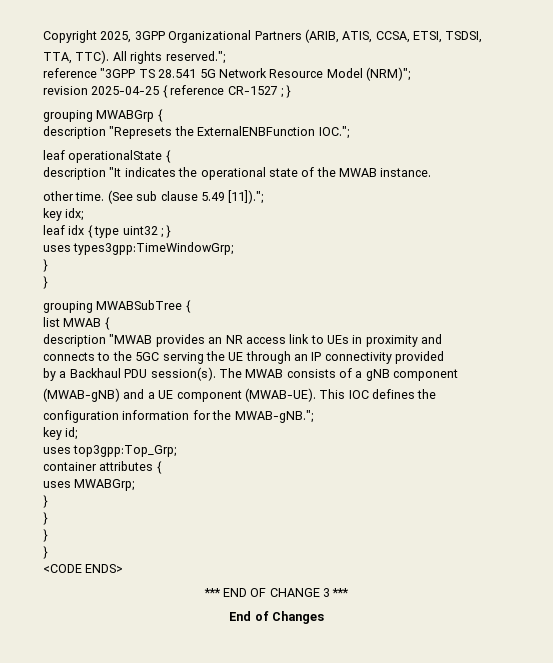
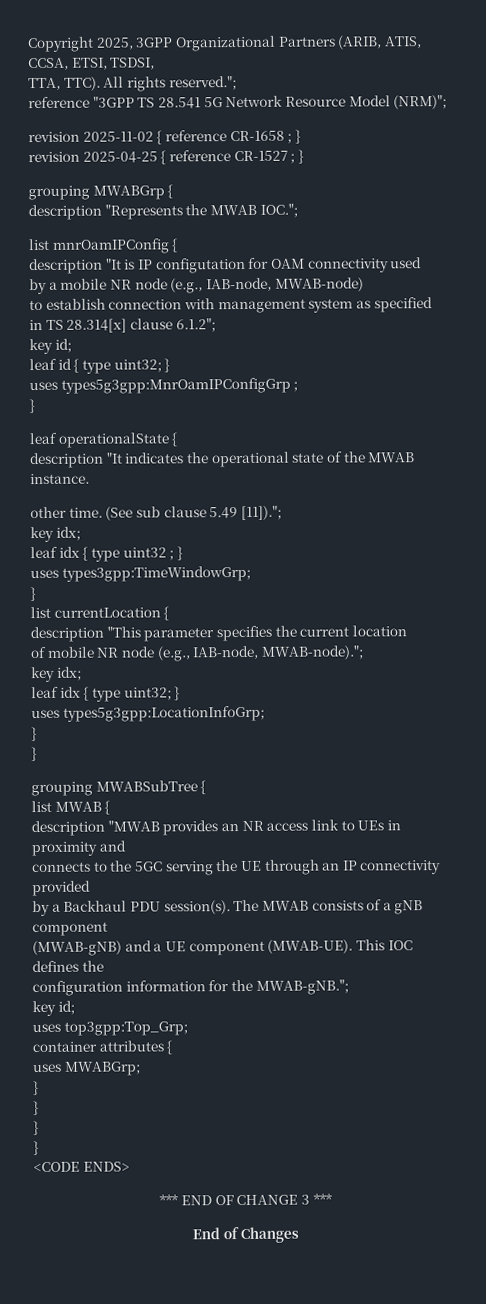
(410, 74) none -> [28,129,301,145] // revision 2025-11-02 { reference CR-1658 ; }
[109,126,349,139] "Represets the ExternalENBFunction IOC."; -> [104,203,298,220] [28,238,179,254] [29,257,423,275] [29,277,364,295] [29,297,433,314] [29,318,216,333] [29,338,72,355] [29,358,171,374] [29,377,299,394] [29,399,35,414] "Represents the MWAB IOC."; // list mnrOamIPConfig { // description "It is IP configutation for OAM connectivity used // by a mobile NR node (e.g., IAB-node, MWAB-node) // to establish connection with management system as specified // in TS 28.314[x] clause 6.1.2"; // key id; // leaf id { type uint32; } // uses types5g3gpp:MnrOamIPConfigGrp ; // }
(48, 265) none -> [30,606,170,621] [30,625,407,643] [30,645,364,662] [31,666,82,683] [31,686,181,702] [31,705,265,722] [31,727,37,742] // list currentLocation { // description "This parameter specifies the current location // of mobile NR node (e.g., IAB-node, MWAB-node)."; // key idx; // leaf idx { type uint32; } // uses types5g3gpp:LocationInfoGrp; // }

